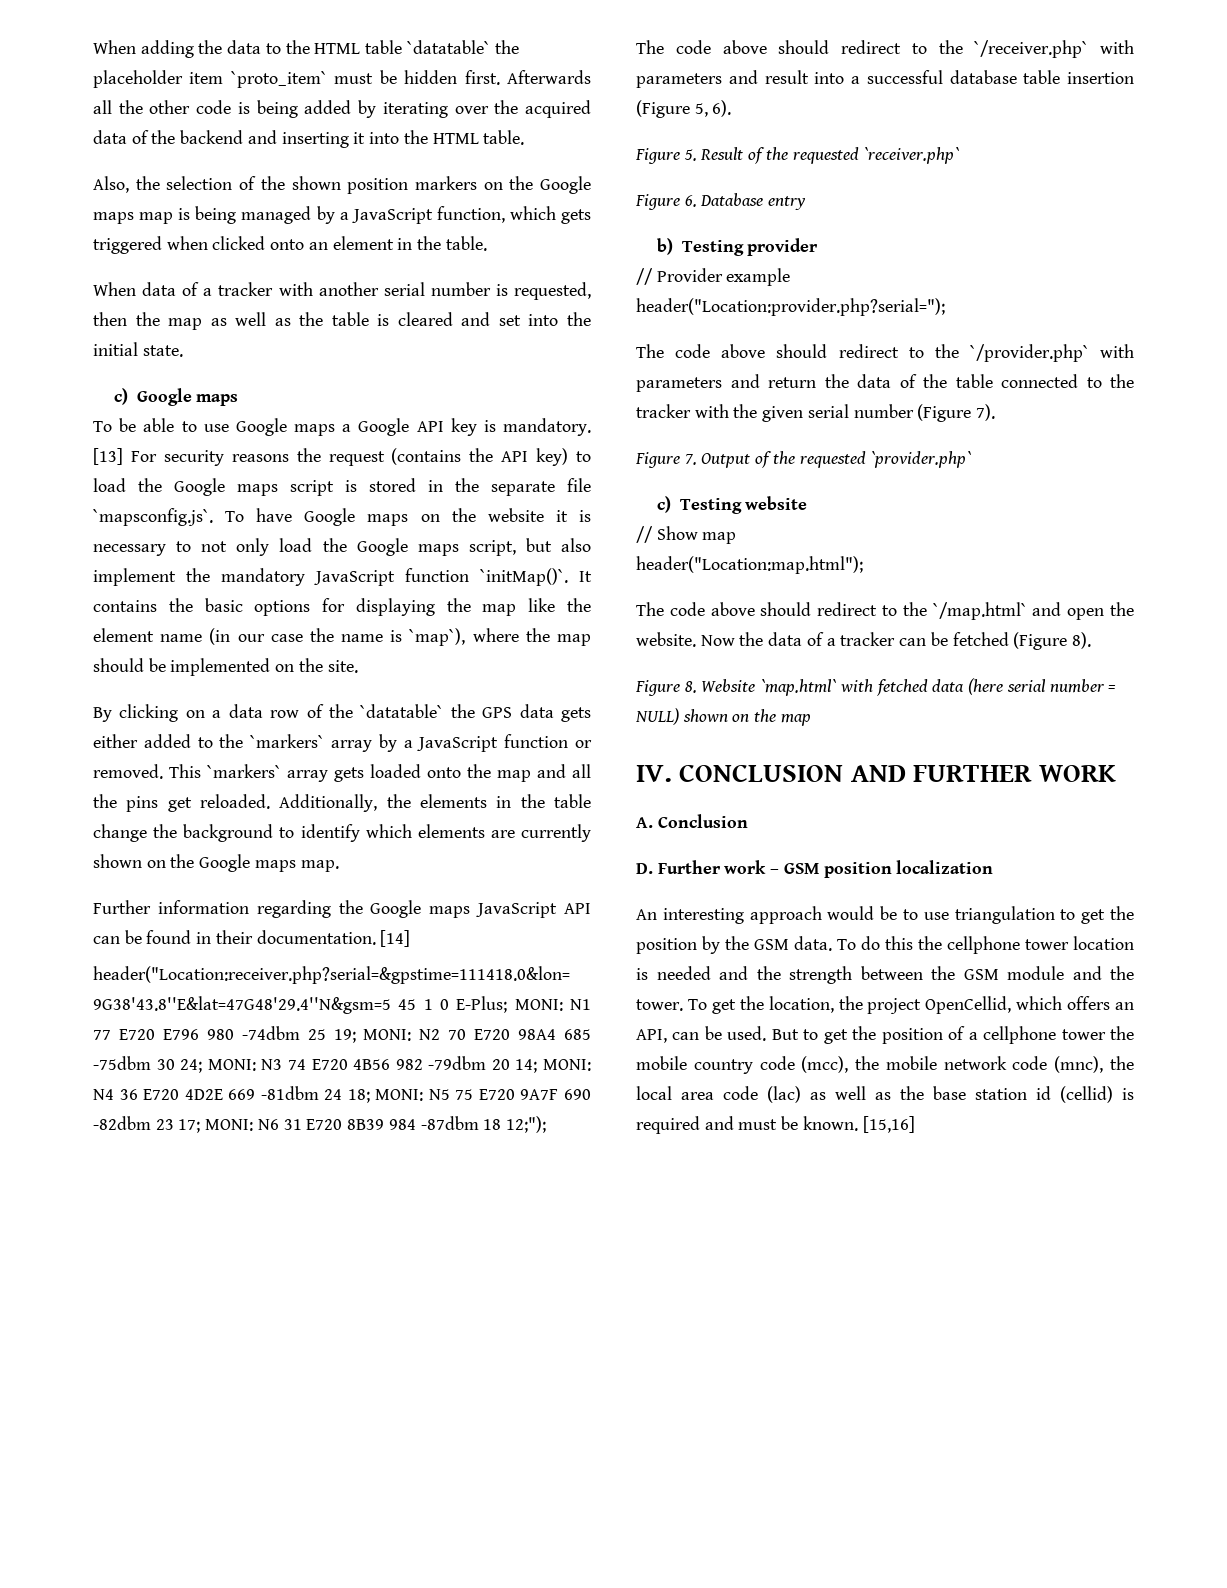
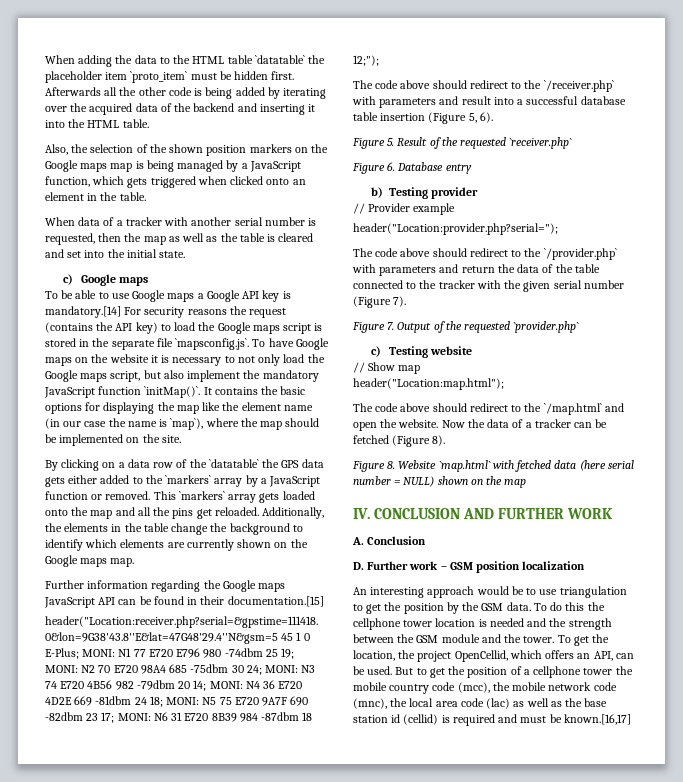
[503,418,591,436] [93,448,123,465] mandatory. [13] -> [45,306,121,318] mandatory.[14]
[256,930,411,947] documentation. [14] -> [227,596,324,607] documentation.[15]
[802,1116,915,1133] known. [15,16] -> [563,714,631,725] known.[16,17]

